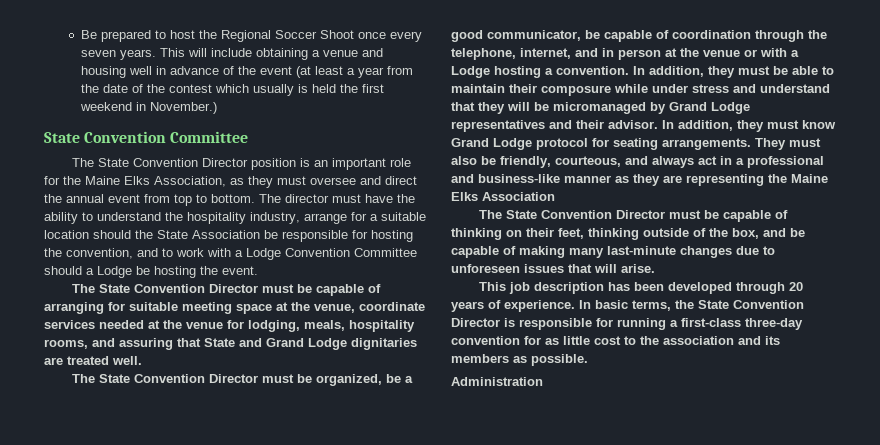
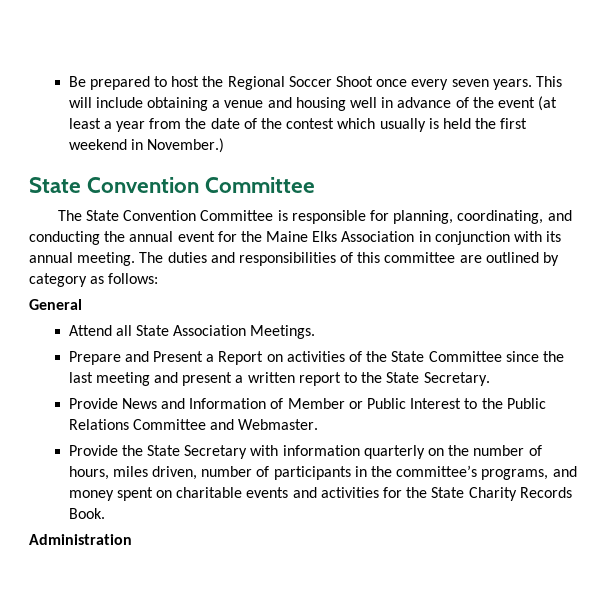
[201,158,411,170] [44,176,417,188] [44,194,415,206] [44,212,426,224] [44,230,413,242] [44,248,417,260] [44,266,258,278] [71,284,381,296] [44,302,425,314] [44,320,415,332] [44,338,417,350] [44,356,142,365] [71,374,413,386] [451,30,827,42] [451,48,799,60] [451,66,834,78] [451,84,830,96] [451,102,750,114] [451,120,836,132] [451,138,821,150] [451,156,824,168] [451,174,828,186] [451,192,555,201] [478,210,788,222] [451,228,805,240] [451,246,775,258] [451,264,655,273] [478,282,803,294] [451,300,804,312] [451,318,803,330] [451,336,780,345] [451,354,588,366] Director position is an important role for the Maine Elks Association, as they must oversee and direct the annual event from top to bottom. The director must have the ability to understand the hospitality industry, arrange for a suitable location should the State Association be responsible for hosting the convention, and to work with a Lodge Convention Committee should a Lodge be hosting the event. // The State Convention Director must be capable of arranging for suitable meeting space at the venue, coordinate services needed at the venue for lodging, meals, hospitality rooms, and assuring that State and Grand Lodge dignitaries are treated well. // The State Convention Director must be organized, be a good communicator, be capable of coordination through the telephone, internet, and in person at the venue or with a Lodge hosting a convention. In addition, they must be able to maintain their composure while under stress and understand that they will be micromanaged by Grand Lodge representatives and their advisor. In addition, they must know Grand Lodge protocol for seating arrangements. They must also be friendly, courteous, and always act in a professional and business-like manner as they are representing the Maine Elks Association // The State Convention Director must be capable of thinking on their feet, thinking outside of the box, and be capable of making many last-minute changes due to unforeseen issues that will arise. // This job description has been developed through 20 years of experience. In basic terms, the State Convention Director is responsible for running a first-class three-day convention for as little cost to the association and its members as possible. -> [200,210,572,224] [29,231,562,245] [29,252,560,266] [29,273,159,287] [29,299,82,310] [68,325,316,339] [68,351,564,365] [68,372,490,386] [68,398,546,409] [68,419,319,430] [68,445,542,459] [68,465,577,480] [68,487,572,501] [68,508,105,519] Committee is responsible for planning, coordinating, and conducting the annual event for the Maine Elks Association in conjunction with its annual meeting. The duties and responsibilities of this committee are outlined by category as follows: // General // Attend all State Association Meetings. // Prepare and Present a Report on activities of the State Committee since the last meeting and present a written report to the State Secretary. // Provide News and Information of Member or Public Interest to the Public Relations Committee and Webmaster. // Provide the State Secretary with information quarterly on the number of hours, miles driven, number of participants in the committee’s programs, and money spent on charitable events and activities for the State Charity Records Book.

